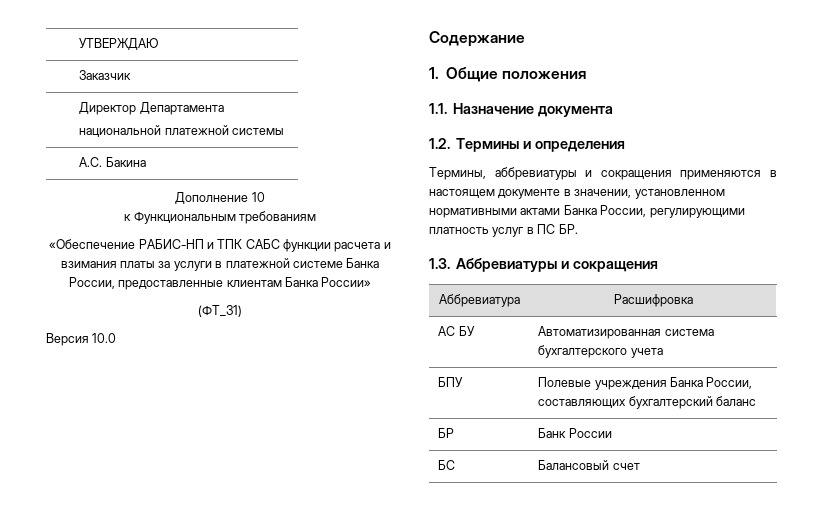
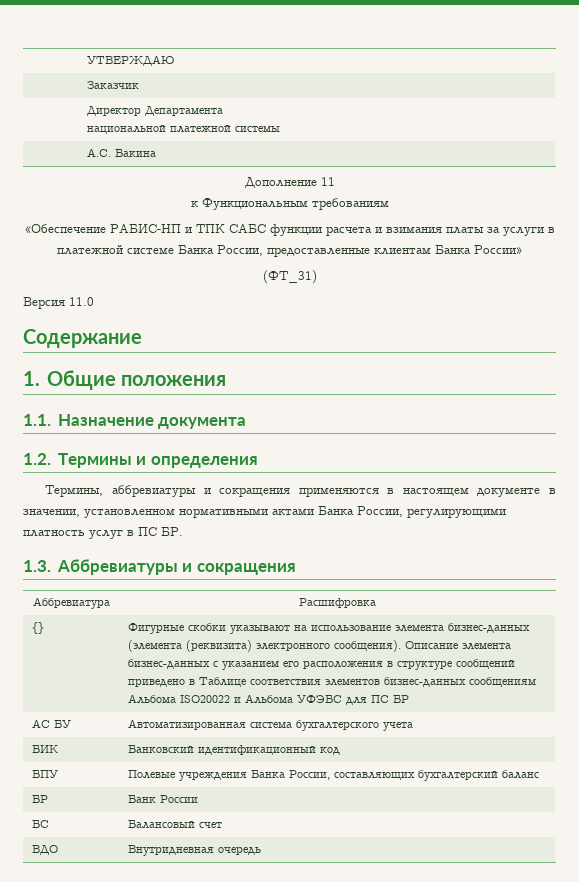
[251,192,265,202] 10 -> [320,177,335,186] 11
[92,333,117,343] 10.0 -> [69,297,94,306] 11.0
(693, 300) none -> [32,622,45,634] [128,623,531,634] [128,640,512,652] [128,659,516,670] [128,677,537,687] [128,694,410,705] // {} | Фигурные скобки указывают на использование элемента бизнес-данных (элемента (реквизита) электронного сообщения). Описание элемента бизнес-данных с указанием его расположения в структуре сообщений приведено в Таблице соответствия элементов бизнес-данных сообщениям Альбома ISO20022 и Альбома УФЭБС для ПС БР
(663, 353) none -> [32,745,59,753] [128,745,341,755] // БИК | Банковский идентификационный код
(640, 466) none -> [32,845,59,855] [128,845,262,856] // ВДО | Внутридневная очередь

